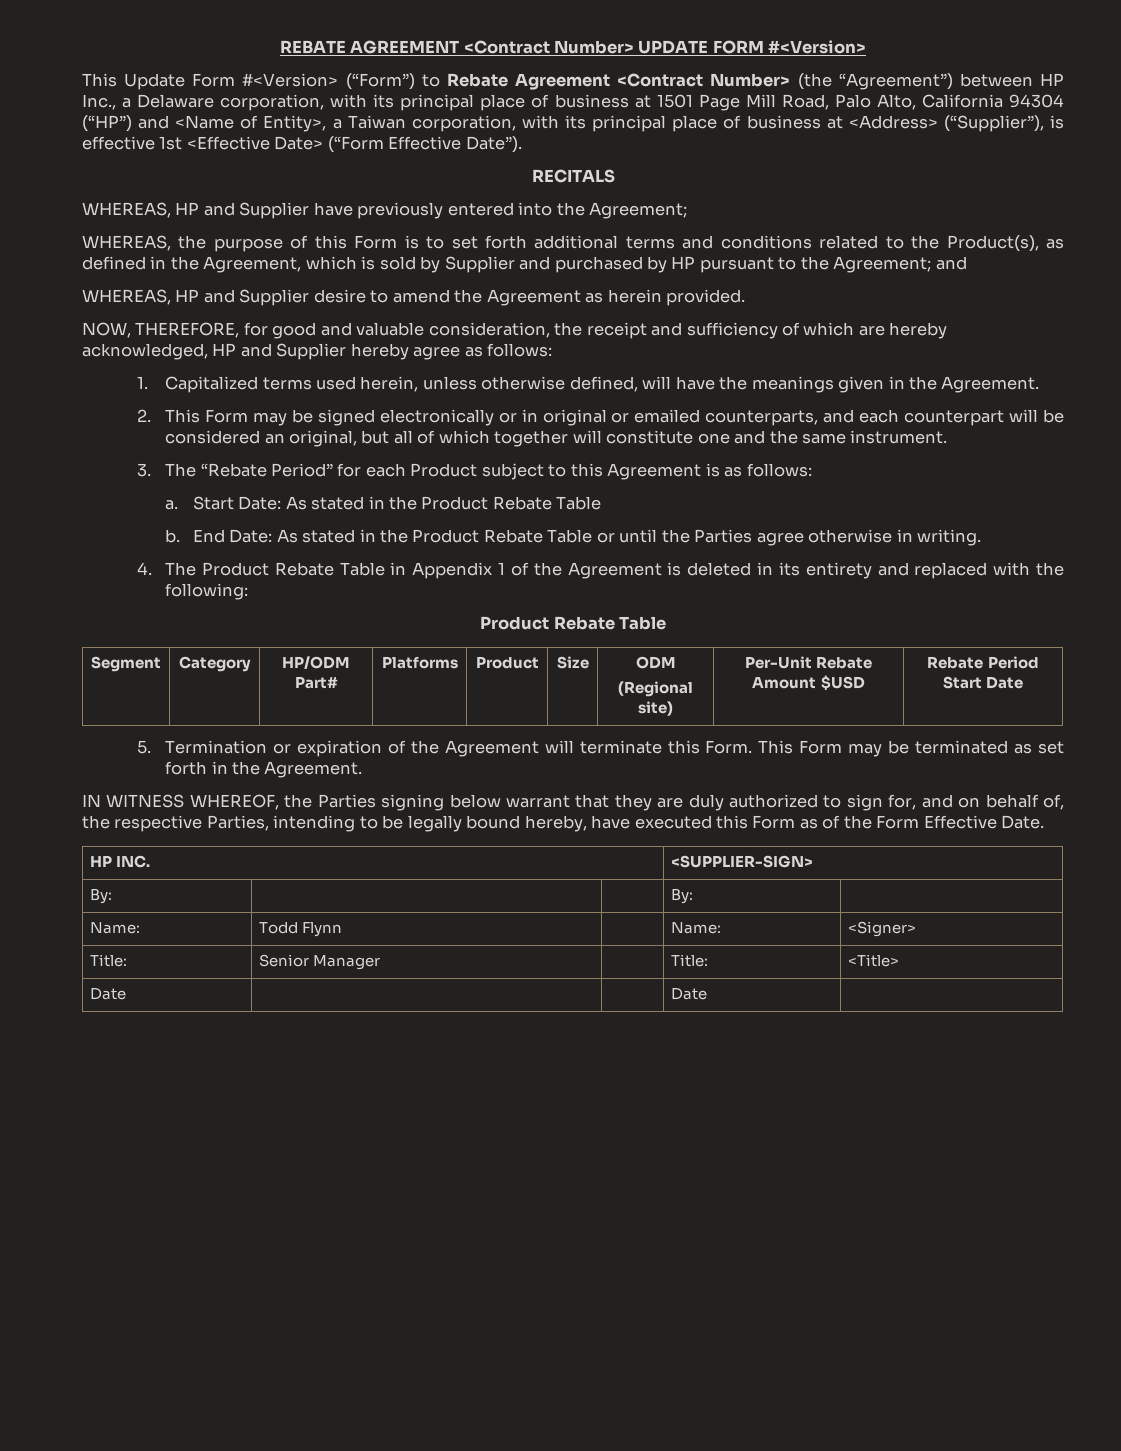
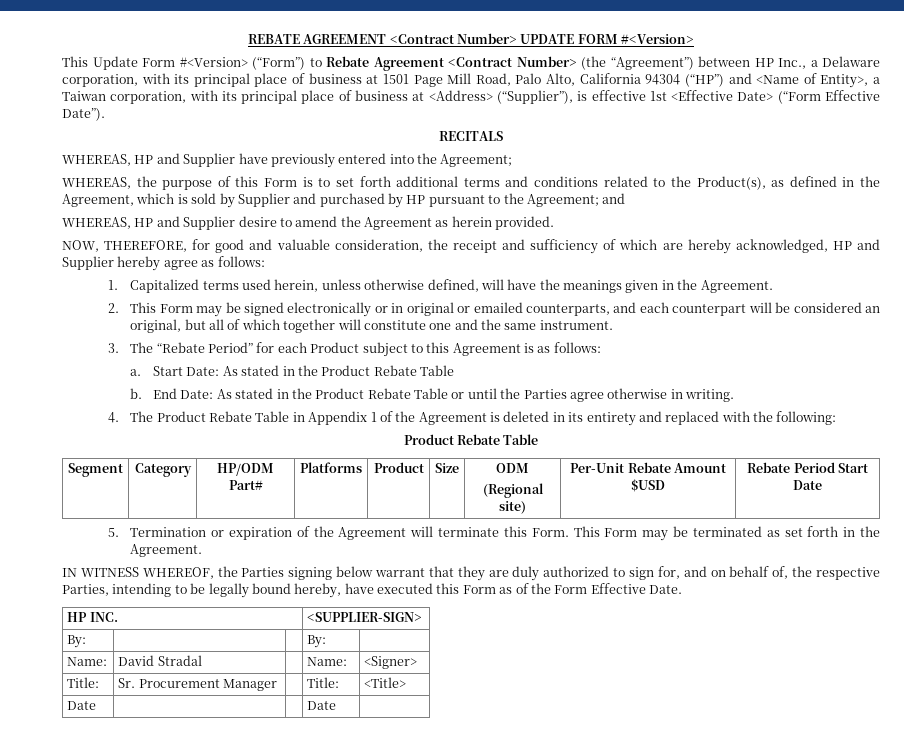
[259,922,343,937] Todd Flynn -> [118,655,202,666] David Stradal
[259,954,310,967] Senior -> [118,678,220,688] Sr. Procurement

